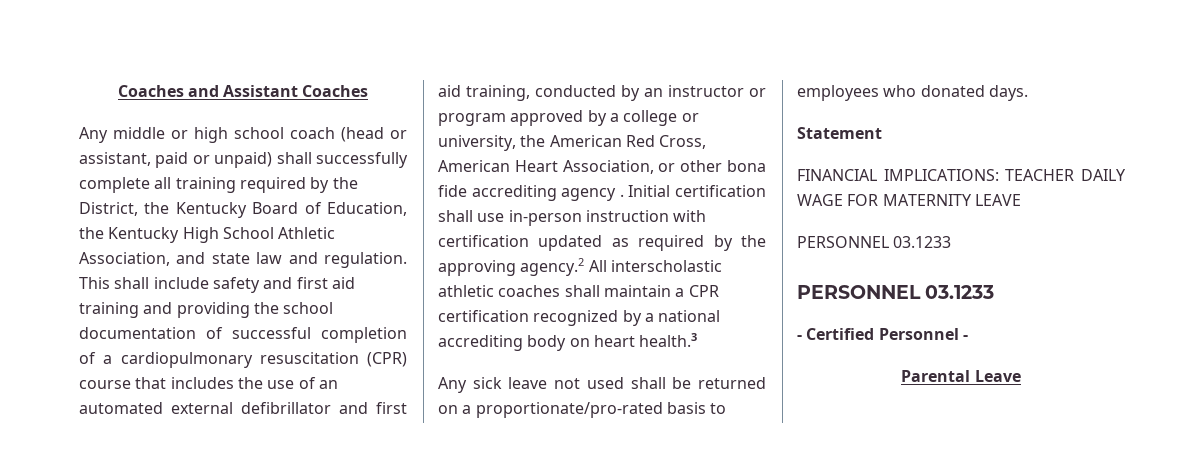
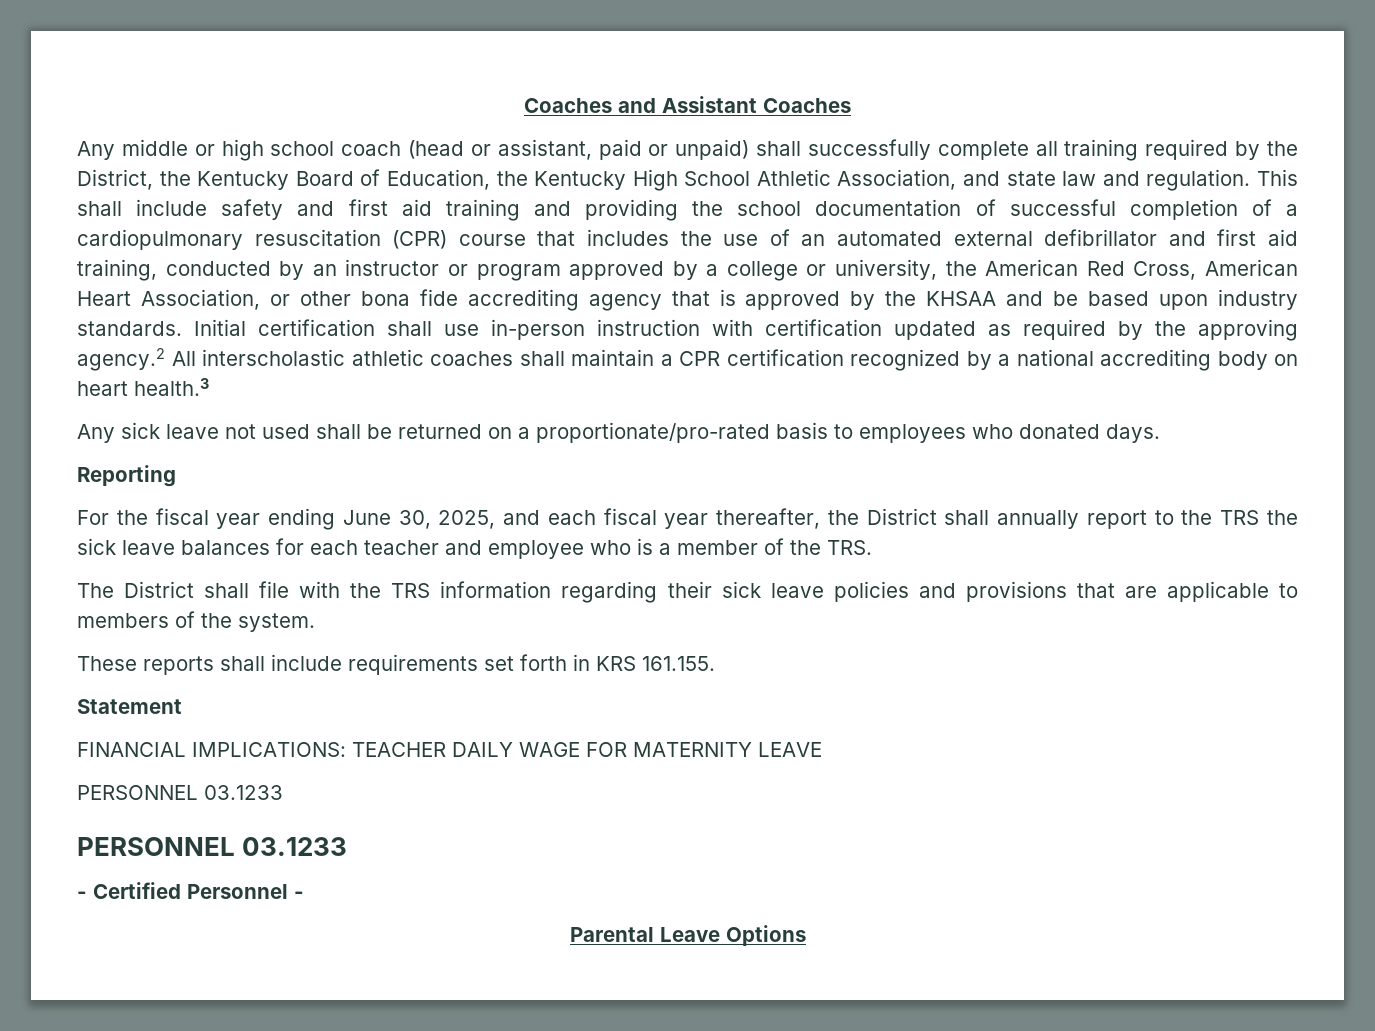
[619,194,624,197] . -> [671,289,1298,310] [77,321,182,336] that is approved by the KHSAA and be based upon industry standards.
(1028, 93) none -> [77,465,176,487] [77,508,1299,530] [77,538,872,559] [77,581,1298,603] [77,611,315,632] [77,654,715,675] // Reporting // For the fiscal year ending June 30, 2025, and each fiscal year thereafter, the District shall annually report to the TRS the sick leave balances for each teacher and employee who is a member of the TRS. // The District shall file with the TRS information regarding their sick leave policies and provisions that are applicable to members of the system. // These reports shall include requirements set forth in KRS 161.155.
(1021, 376) none -> [725,925,806,946] Options

